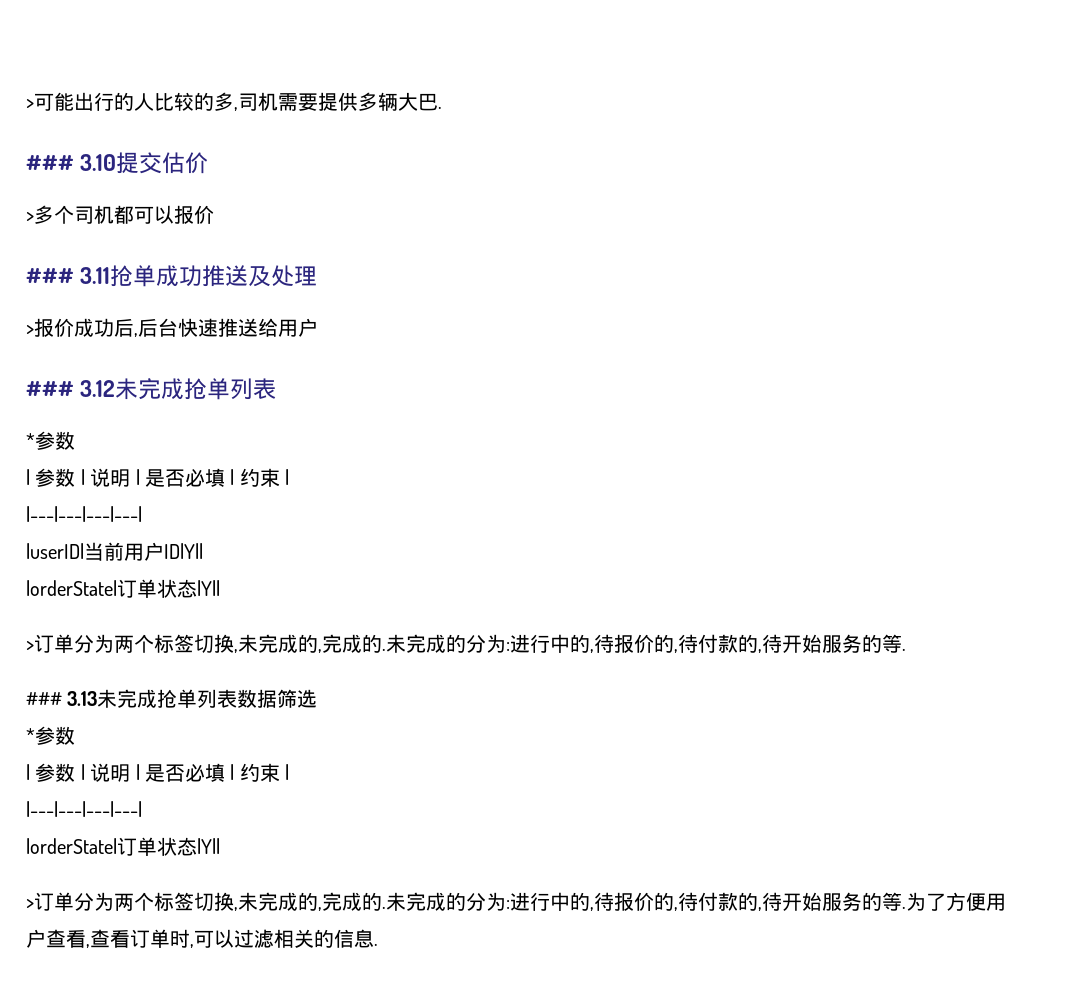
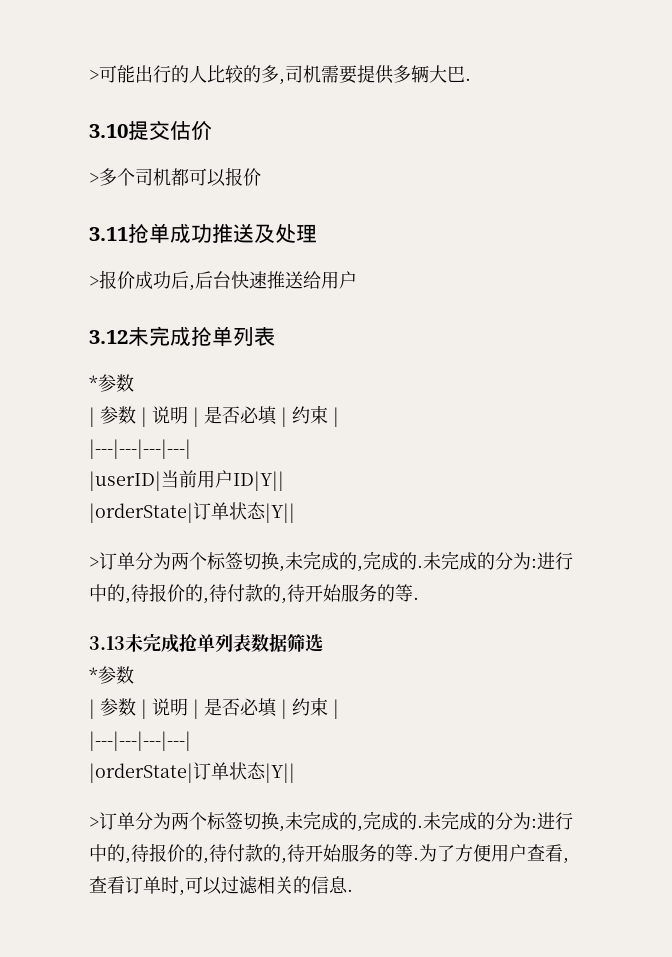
[26,155,74,171] ### -> (471, 79) none
[26,268,74,284] ### -> (261, 177) none
[26,381,74,397] ### -> (357, 280) none
[26,692,62,706] ### -> (419, 598) none

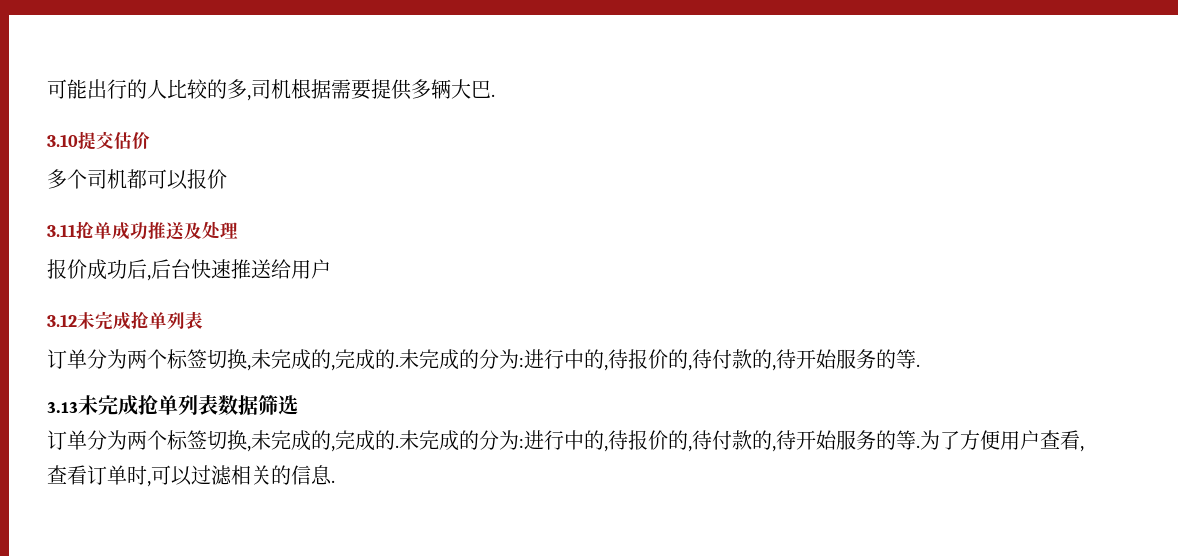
[89,70,99,81] > -> (47, 89) none
(321, 74) none -> [291,79,331,99] 根据
[89,173,99,184] > -> (150, 140) none
[89,276,99,287] > -> (238, 230) none
[89,374,134,392] [89,406,339,427] [89,439,191,459] [89,470,284,491] [89,502,295,523] [89,557,99,568] *参数 // | 参数 | 说明 | 是否必填 | 约束 | // |---|---|---|---| // |userID|当前用户ID|Y|| // |orderState|订单状态|Y|| // > -> (203, 320) none
[89,666,134,684] [89,698,339,719] [89,731,191,751] [89,762,295,783] [89,817,99,828] *参数 // | 参数 | 说明 | 是否必填 | 约束 | // |---|---|---|---| // |orderState|订单状态|Y|| // > -> (298, 405) none

